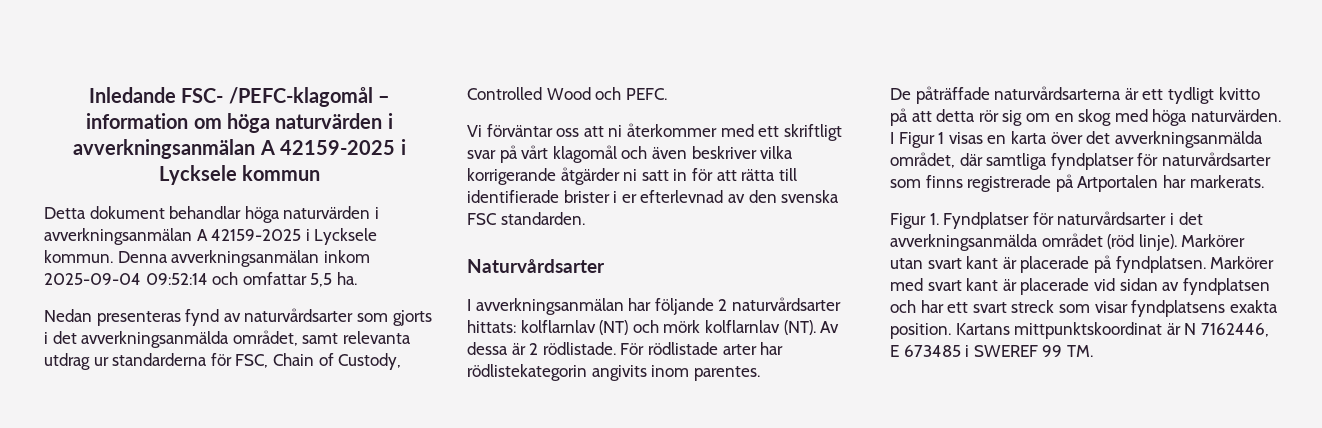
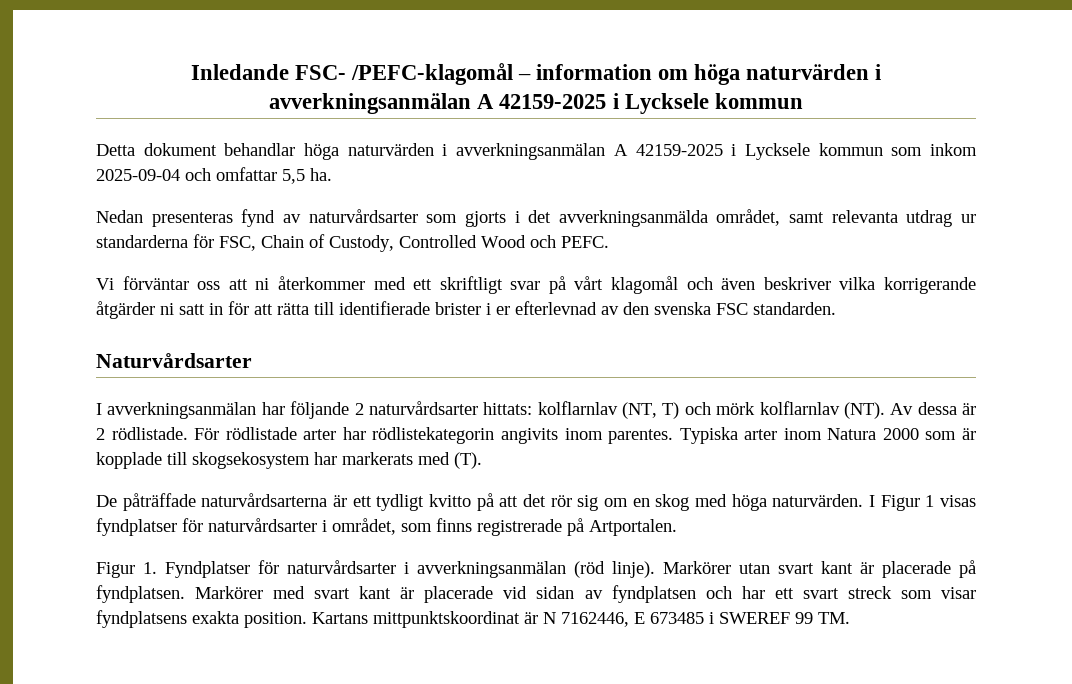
[44,250,320,267] kommun. Denna avverkningsanmälan -> [818,143,923,156] kommun som
[145,273,208,285] 09:52:14 -> (180, 175) none
[599,320,629,335] (NT) -> [622,402,680,419] (NT, T)
(760, 373) none -> [679,427,976,444] [96,452,482,469] Typiska arter inom Natura 2000 som är kopplade till skogsekosystem har markerats med (T).
[936,109,976,122] detta -> [523,494,547,507] det
[987,131,1263,148] [890,152,1048,170] en karta över det avverkningsanmälda området, där samtliga -> (976, 501) none
(1271, 159) none -> [322,518,396,535] i området,
[1077,175,1264,192] Artportalen har markerats. -> [589,519,677,536] Artportalen.
[1178,212,1203,225] [890,233,1103,251] det avverkningsanmälda området -> [417,561,566,578] avverkningsanmälan

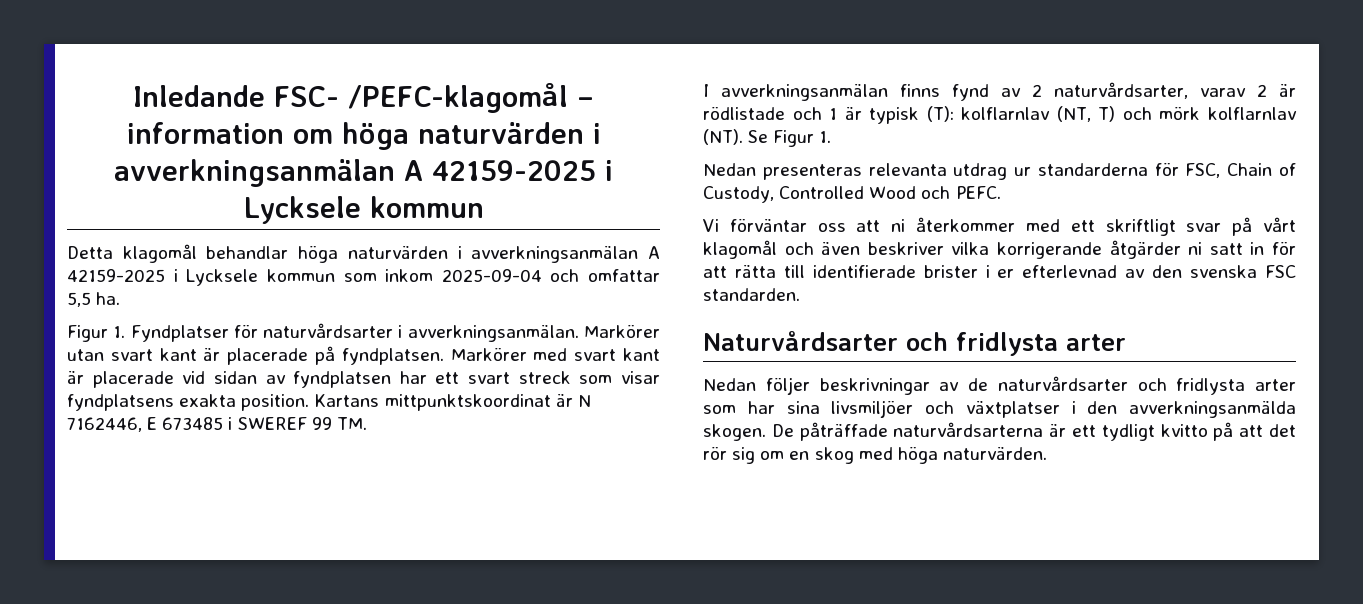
[143,143,217,156] dokument -> [122,244,197,263] klagomål
[96,209,825,227] Nedan presenteras fynd av naturvårdsarter som gjorts i det avverkningsanmälda området, samt -> [67,323,660,342] [67,346,660,365] [67,371,660,388] [67,394,591,411] [67,417,367,432] [703,82,1296,101] [703,106,1297,124] [703,129,832,147] [703,163,862,180] Figur 1. Fyndplatser för naturvårdsarter i avverkningsanmälan. Markörer utan svart kant är placerade på fyndplatsen. Markörer med svart kant är placerade vid sidan av fyndplatsen har ett svart streck som visar fyndplatsens exakta position. Kartans mittpunktskoordinat är N 7162446, E 673485 i SWEREF 99 TM. // I avverkningsanmälan finns fynd av 2 naturvårdsarter, varav 2 är rödlistade och 1 är typisk (T): kolflarnlav (NT, T) och mörk kolflarnlav (NT). Se Figur 1. // Nedan presenteras
[96,401,976,419] [96,427,976,444] [96,452,482,469] // I avverkningsanmälan har följande 2 naturvårdsarter hittats: kolflarnlav (NT, T) och mörk kolflarnlav (NT). Av dessa är 2 rödlistade. För rödlistade arter har rödlistekategorin angivits inom parentes. Typiska arter inom Natura 2000 som är kopplade till skogsekosystem har markerats med (T). // -> [906,332,1126,356] [703,376,1296,395] [703,400,1296,418] [703,424,766,441] och fridlysta arter // Nedan följer beskrivningar av de naturvårdsarter och fridlysta arter som har sina livsmiljöer och växtplatser i den avverkningsanmälda skogen.
[869,495,976,511] [96,518,677,536] [96,560,976,578] [96,585,976,603] [96,610,850,628] I Figur 1 visas fyndplatser för naturvårdsarter i området, som finns registrerade på Artportalen. // Figur 1. Fyndplatser för naturvårdsarter i avverkningsanmälan (röd linje). Markörer utan svart kant är placerade på fyndplatsen. Markörer med svart kant är placerade vid sidan av fyndplatsen och har ett svart streck som visar fyndplatsens exakta position. Kartans mittpunktskoordinat är N 7162446, E 673485 i SWEREF 99 TM. -> (1047, 453) none

